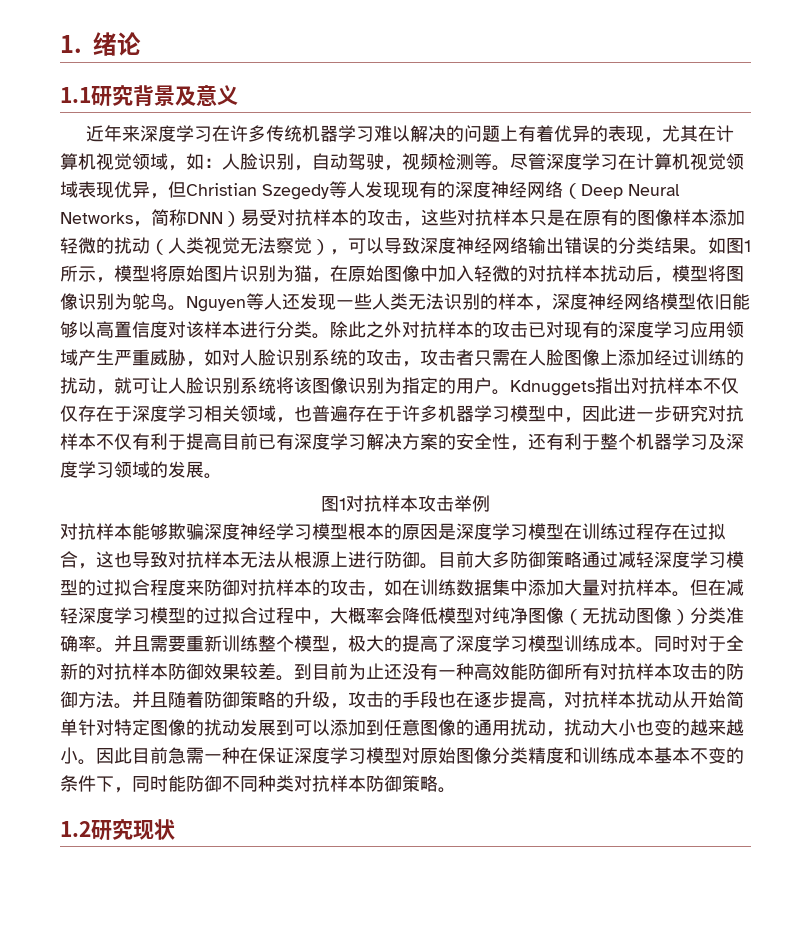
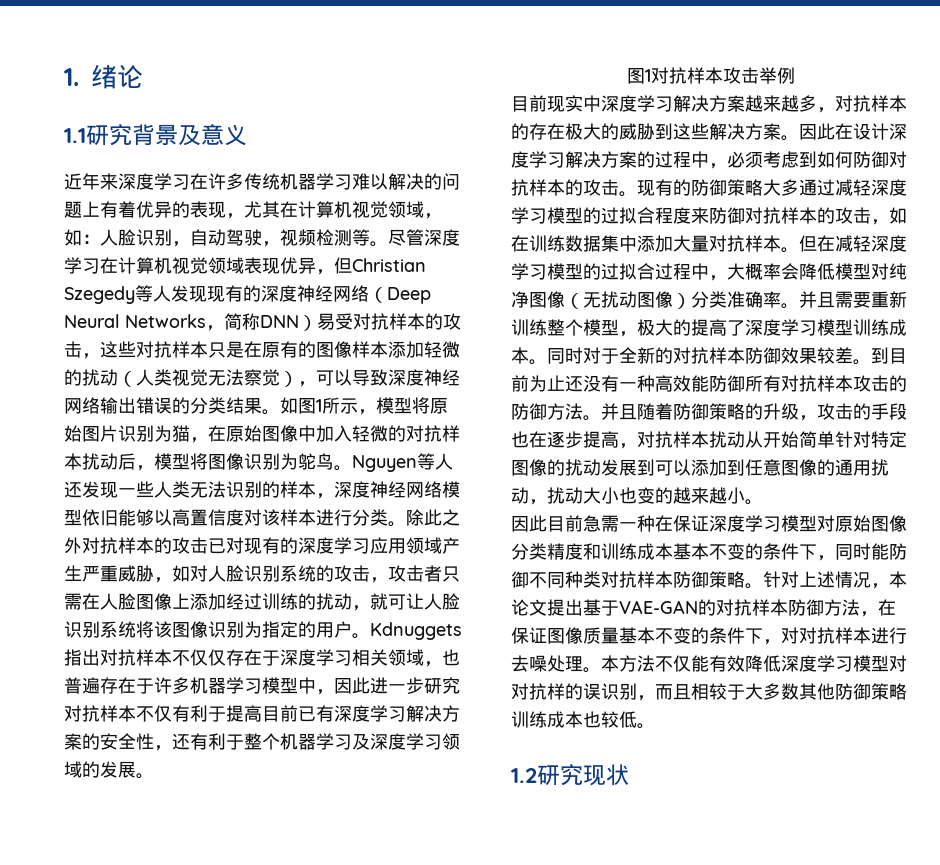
[60,523,726,540] [60,551,582,569] 对抗样本能够欺骗深度神经学习模型根本的原因是深度学习模型在训练过程存在过拟合，这也导致对抗样本无法从根源上进行防御。目前大多防御策略 -> [511,95,907,113] [511,123,907,141] [511,151,907,169] [511,179,799,197] 目前现实中深度学习解决方案越来越多，对抗样本的存在极大的威胁到这些解决方案。因此在设计深度学习解决方案的过程中，必须考虑到如何防御对抗样本的攻击。现有的防御策略大多
(96, 762) none -> (763, 502) //
(456, 790) none -> [763,571,907,589] [511,599,896,617] [511,627,907,645] [511,655,907,673] [511,683,907,701] [511,711,655,729] 针对上述情况，本论文提出基于VAE-GAN的对抗样本防御方法，在保证图像质量基本不变的条件下，对对抗样本进行去噪处理。本方法不仅能有效降低深度学习模型对对抗样的误识别，而且相较于大多数其他防御策略训练成本也较低。

